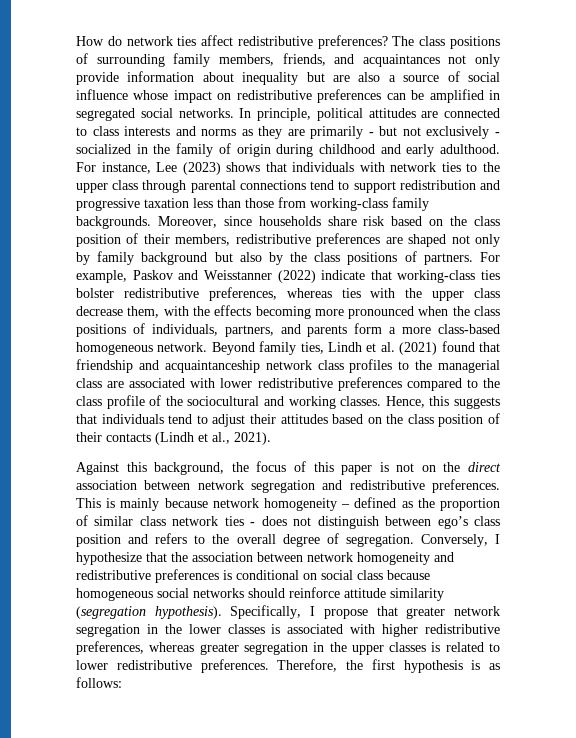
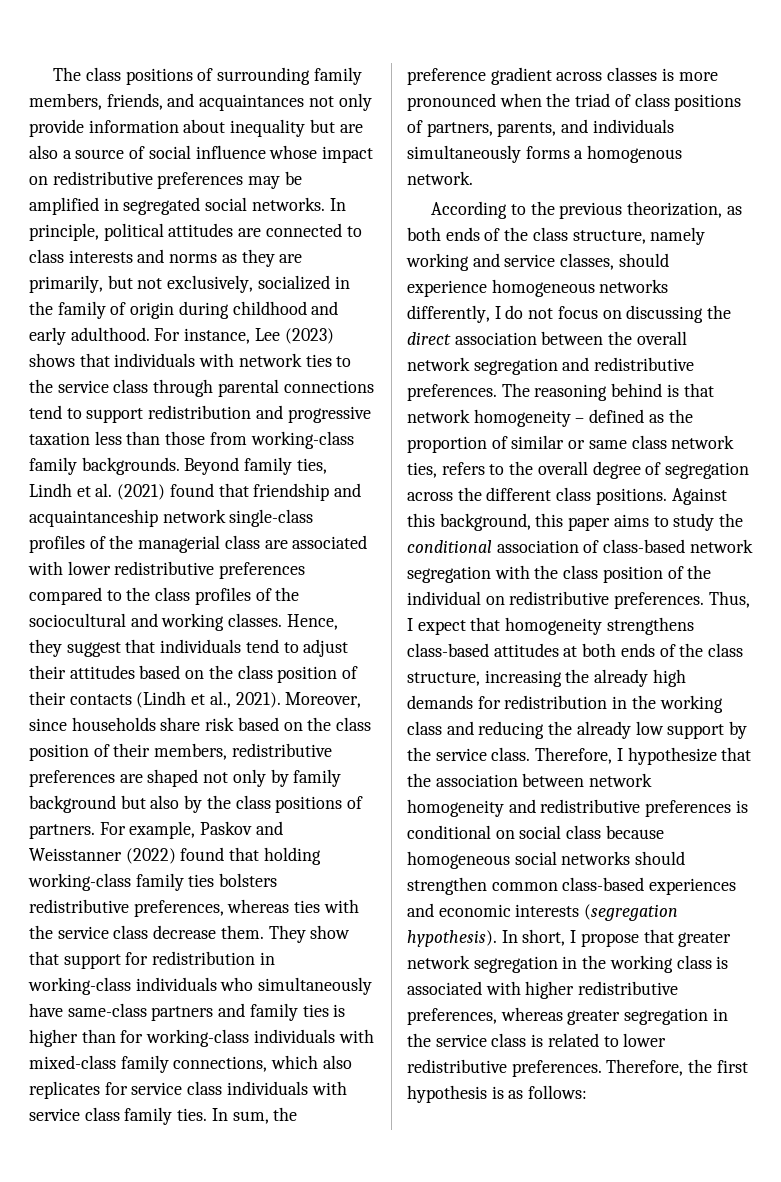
[76,35,388,49] How do network ties affect redistributive preferences? -> (53, 74) none
[386,93,406,100] can -> [248,176,281,189] may
[310,126,501,139] primarily - but not exclusively - -> [29,275,254,293] primarily, but not exclusively,
[76,183,108,193] upper -> [57,380,109,393] service
(151, 222) none -> [184,457,327,475] [29,483,362,501] [29,509,314,527] [29,535,368,553] [28,561,306,579] [29,587,300,605] [29,613,338,631] [29,639,349,657] [29,665,359,683] [29,691,281,708] Beyond family ties, Lindh et al. (2021) found that friendship and acquaintanceship network single-class profiles of the managerial class are associated with lower redistributive preferences compared to the class profiles of the sociocultural and working classes. Hence, they suggest that individuals tend to adjust their attitudes based on the class position of their contacts (Lindh et al., 2021).
[321,270,500,283] [76,288,114,298] indicate that working-class ties bolster -> [180,847,321,865] [28,873,278,891] found that holding working-class family ties bolsters
[432,291,465,301] upper -> [57,926,109,939] service
[127,305,311,319] them, with the effects becoming -> [220,925,351,943] [29,951,275,969] [28,977,373,995] [29,1003,346,1021] [29,1029,374,1047] [29,1055,352,1073] [29,1081,347,1099] [29,1107,298,1125] [407,67,674,85] them. They show that support for redistribution in working-class individuals who simultaneously have same-class partners and family ties is higher than for working-class individuals with mixed-class family connections, which also replicates for service class individuals with service class family ties. In sum, the preference gradient across classes is
[474,306,501,316] [76,323,501,337] [76,341,500,355] [76,359,500,373] [76,377,500,391] [76,395,501,409] [76,413,500,427] [76,432,271,445] [76,461,436,475] class positions of individuals, partners, and parents form a more class-based homogeneous network. Beyond family ties, Lindh et al. (2021) found that friendship and acquaintanceship network class profiles to the managerial class are associated with lower redistributive preferences compared to the class profile of the sociocultural and working classes. Hence, this suggests that individuals tend to adjust their attitudes based on the class position of their contacts (Lindh et al., 2021). // Against this background, the focus of this paper is not on -> [575,93,742,111] [407,119,674,137] [407,145,683,163] [407,171,473,185] [431,201,742,219] [407,227,706,245] [406,253,669,271] [407,279,669,297] [407,305,704,323] triad of class positions of partners, parents, and individuals simultaneously forms a homogenous network. // According to the previous theorization, as both ends of the class structure, namely working and service classes, should experience homogeneous networks differently, I do not focus on discussing
(191, 485) none -> [608,331,687,345] the overall
[76,498,208,511] This is mainly because -> [501,383,714,401] The reasoning behind is that
[139,516,501,529] [76,534,149,547] class network ties - does not distinguish between ego’s class position and -> [568,435,735,449] [407,462,437,478] or same class network ties,
[345,534,488,547] segregation. Conversely, -> [665,462,750,479] [407,487,727,505] [407,513,744,531] [407,539,753,553] [407,565,712,583] [407,591,750,609] [407,617,694,635] [407,643,744,657] [407,669,686,687] [407,695,723,713] [407,721,748,739] [407,747,613,764] segregation across the different class positions. Against this background, this paper aims to study the conditional association of class-based network segregation with the class position of the individual on redistributive preferences. Thus, I expect that homogeneity strengthens class-based attitudes at both ends of the class structure, increasing the already high demands for redistribution in the working class and reducing the already low support by the service class. Therefore,
[289,587,444,601] [76,605,302,619] reinforce attitude similarity (segregation hypothesis). Specifically, -> [407,877,737,895] [407,903,679,921] [407,929,566,947] strengthen common class-based experiences and economic interests (segregation hypothesis). In short,
[188,624,265,634] lower classes -> [609,955,712,973] working class
[351,642,427,655] upper classes -> [435,1033,527,1047] service class

